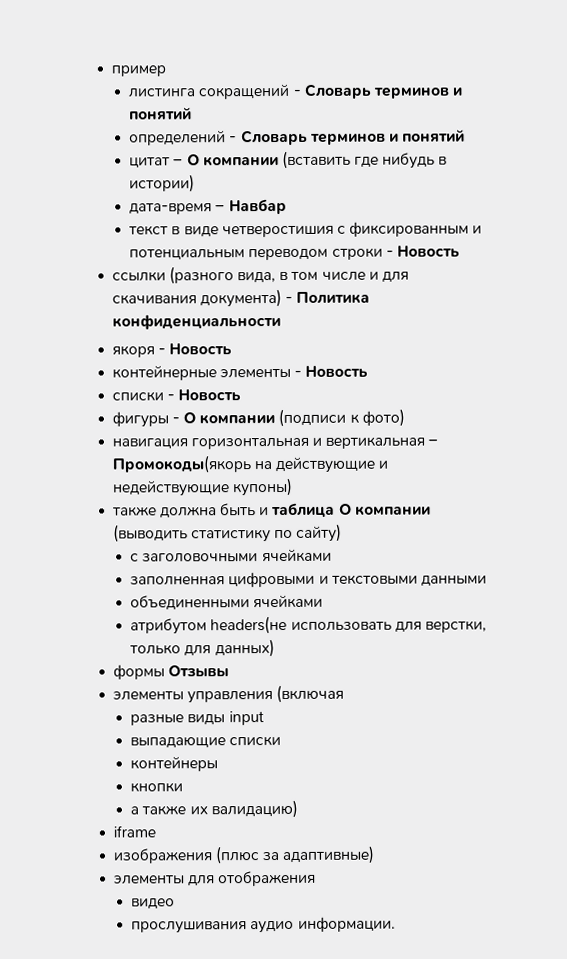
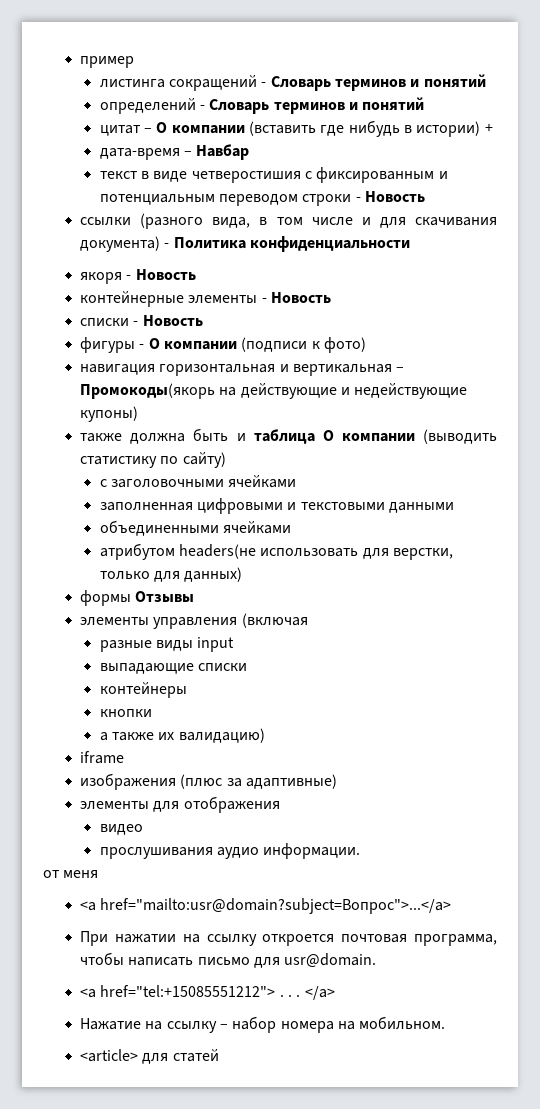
(196, 183) none -> [484,123,493,133] +
(396, 924) none -> [43,870,99,878] [80,898,452,914] [80,931,497,946] [80,952,377,968] [80,985,335,1000] [80,1016,446,1033] [80,1049,219,1064] // от меня // <a href="mailto:usr@domain?subject=Вопрос">...</a> // При нажатии на ссылку откроется почтовая программа, чтобы написать письмо для usr@domain. // <a href="tel:+15085551212"> . . . </a> // Нажатие на ссылку – набор номера на мобильном. // <article> для статей

